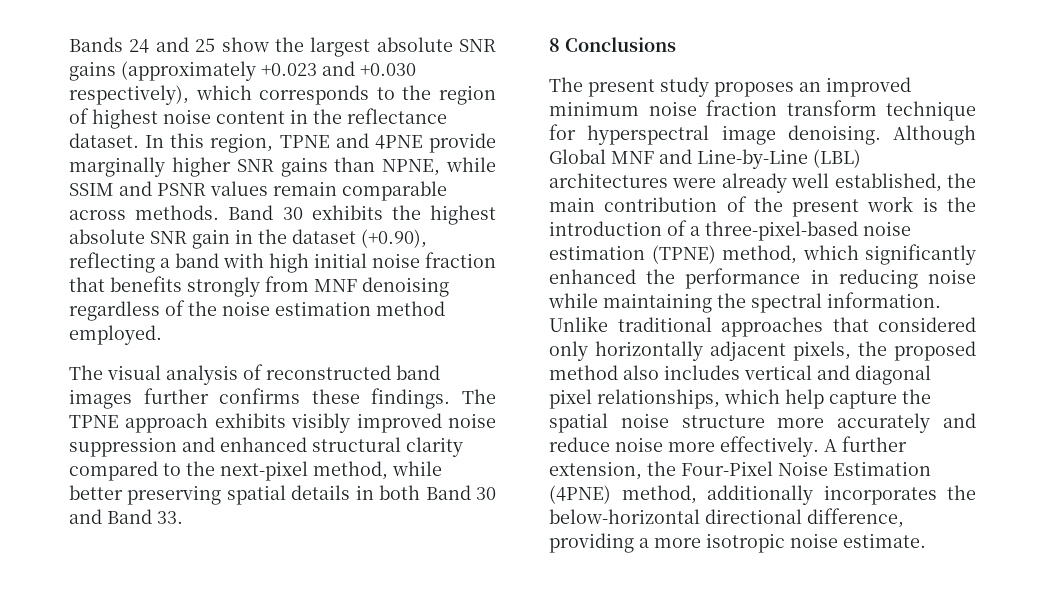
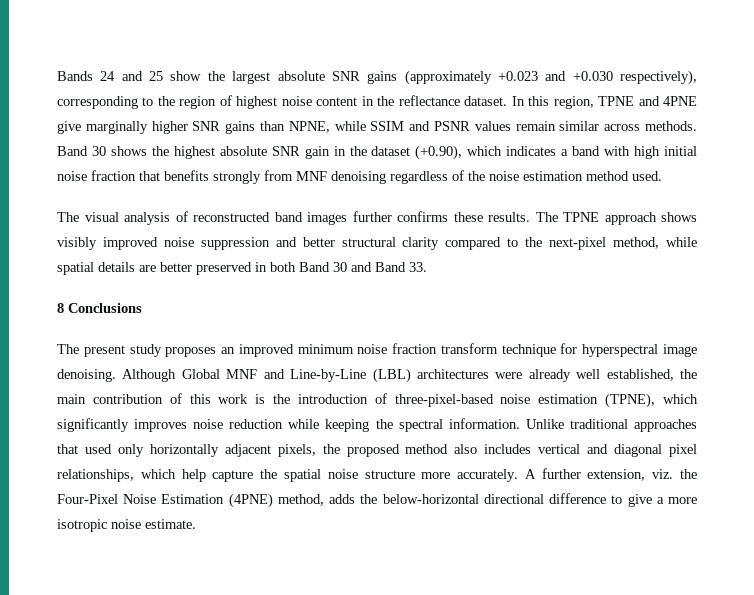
[195,85,370,105] which corresponds -> [57,96,138,109] corresponding
[429,133,497,153] provide -> [57,121,81,134] give
[342,181,447,201] comparable -> [559,121,600,131] similar
[311,205,383,220] exhibits -> [110,146,147,156] shows
[69,252,155,273] reflecting -> [467,146,557,156] which indicates
[69,325,162,345] employed. -> [632,171,662,181] used.
[371,388,451,409] findings. -> [488,212,530,222] results.
[214,413,286,428] exhibits -> [661,212,697,222] shows
[220,437,307,452] enhanced -> [302,237,335,247] better
[69,485,351,505] better preserving spatial details -> [57,262,252,275] spatial details are better preserved
[753,197,860,217] the present -> [189,394,211,404] this
[690,226,700,236] a -> (387, 398) none
[651,244,976,265] [549,268,976,289] [548,293,712,313] (TPNE) method, which significantly enhanced the performance in reducing noise while maintaining -> [605,393,698,408] [57,418,370,432] (TPNE), which significantly improves noise reduction while keeping
[878,317,976,332] considered -> [84,444,112,454] used
[837,413,976,433] [549,436,819,457] accurately and reduce noise more effectively. -> [457,469,519,482] accurately.
(642, 470) none -> [652,469,674,479] viz.
[707,485,937,505] additionally incorporates -> [329,494,356,504] adds
[807,508,904,528] [549,533,634,553] difference, providing -> [549,493,652,507] difference to give

